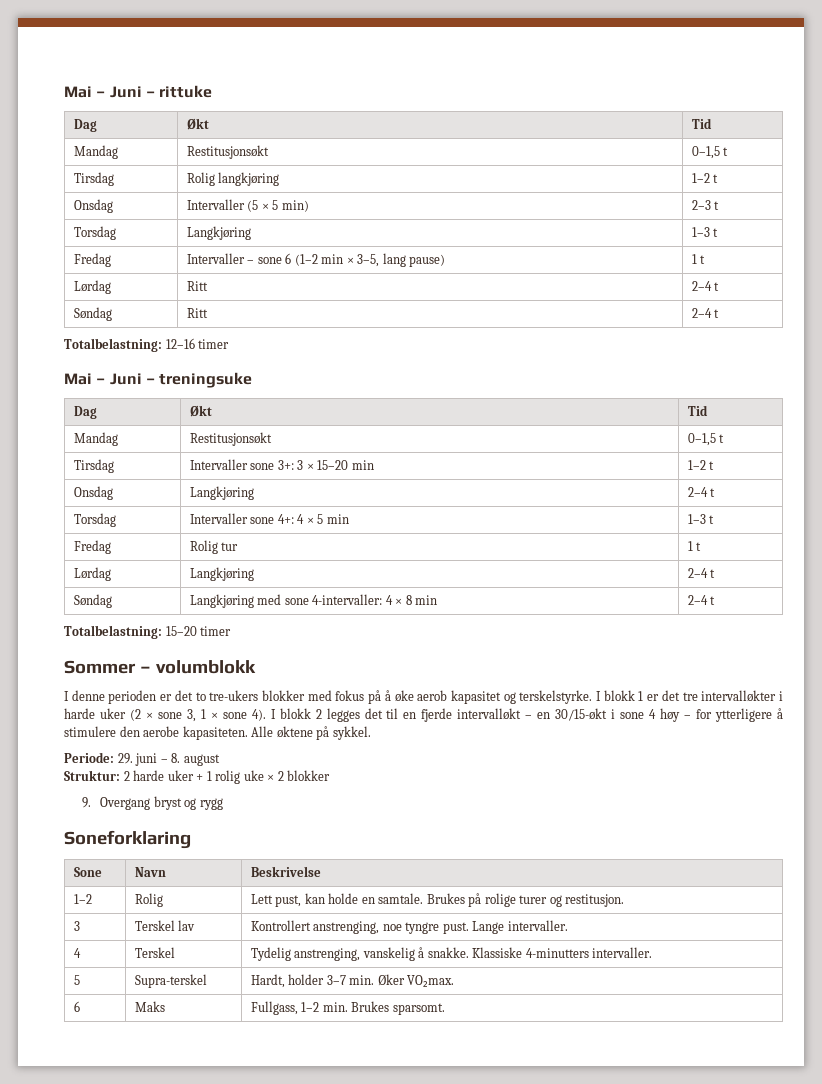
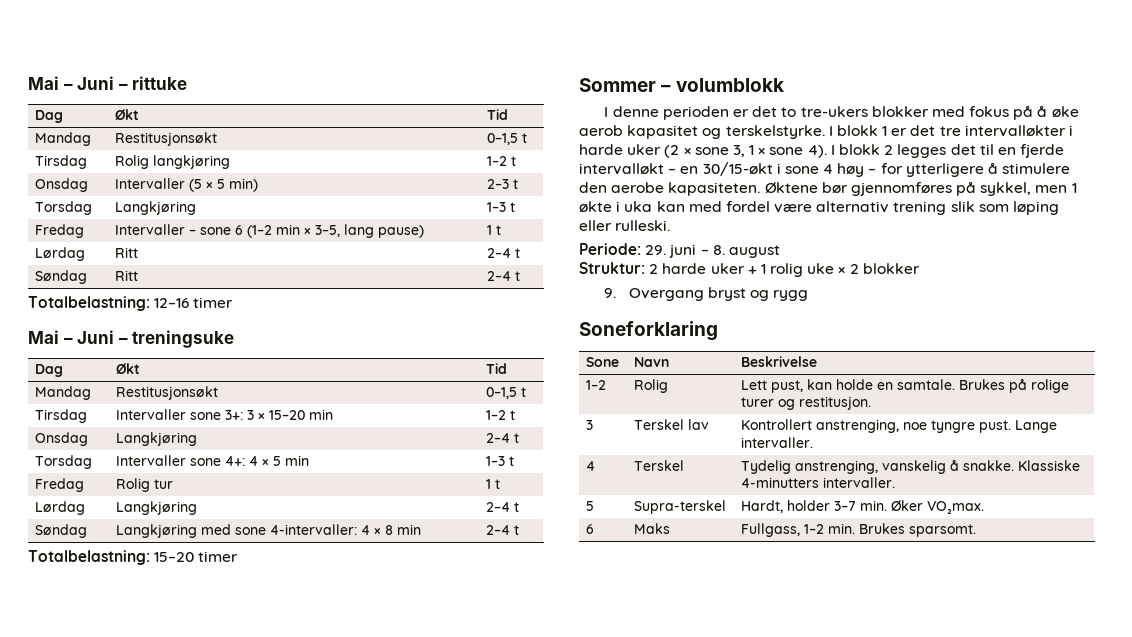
[251,726,371,740] Alle øktene på sykkel. -> [764,181,1077,196] [579,201,1060,215] [579,220,671,231] Øktene bør gjennomføres på sykkel, men 1 økte i uka kan med fordel være alternativ trening slik som løping eller rulleski.

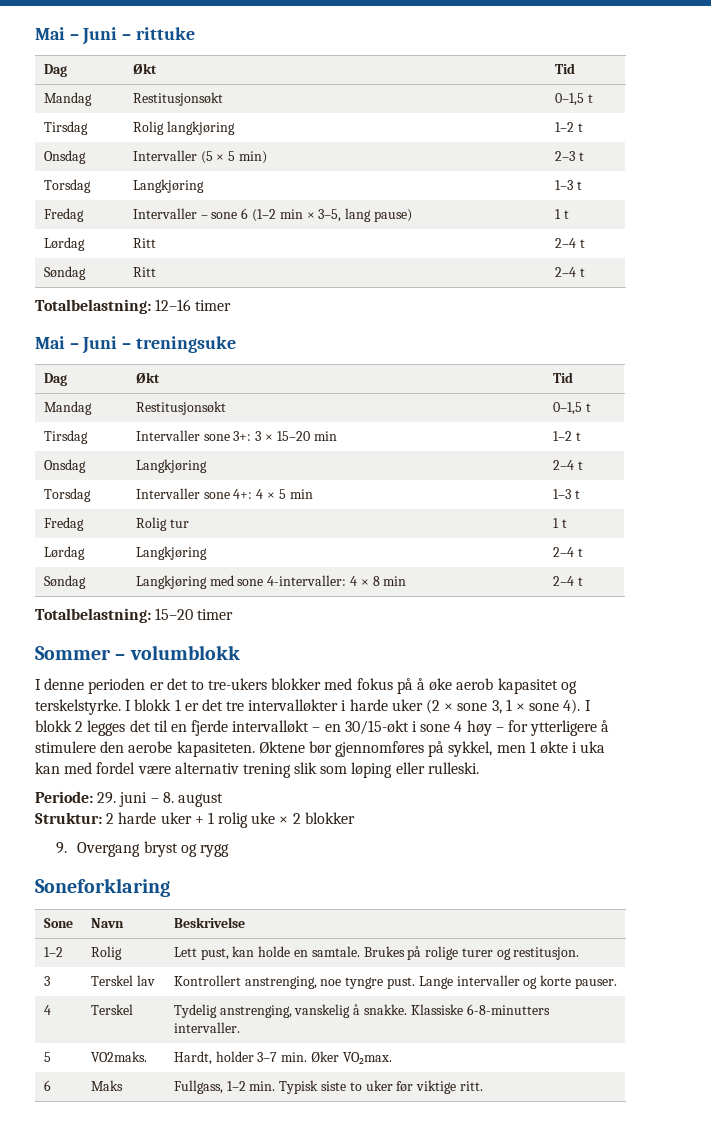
[741,437,814,448] intervaller. -> [456,975,617,989] intervaller og korte pauser.
[741,477,820,488] 4-minutters -> [466,1004,550,1015] 6-8-minutters
[634,500,727,514] Supra-terskel -> [90,1051,147,1062] VO2maks.
[859,523,977,537] Brukes sparsomt. -> [279,1080,483,1094] Typisk siste to uker før viktige ritt.

